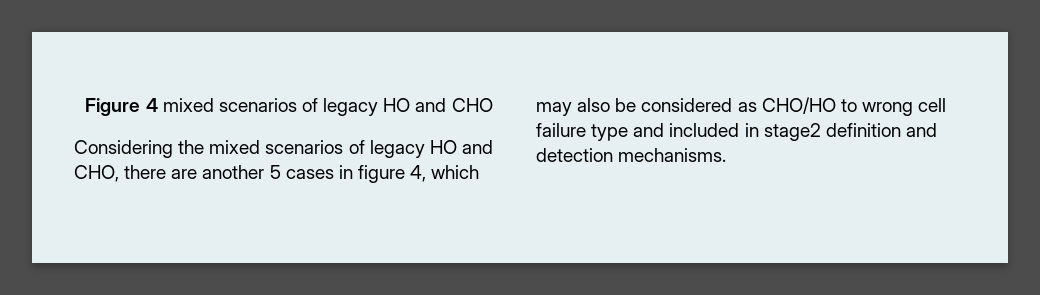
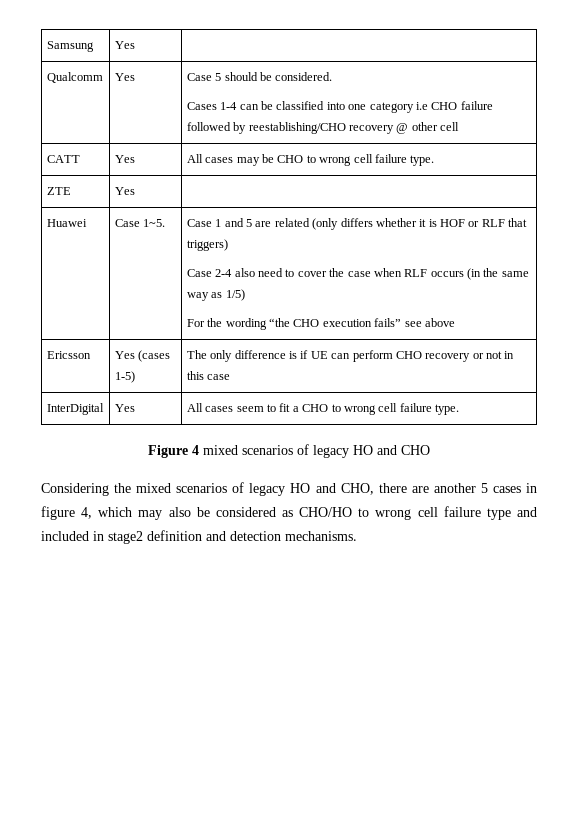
(85, 107) none -> [46,41,94,52] [114,41,135,49] [46,72,103,83] [114,73,135,81] [186,72,333,81] [186,101,493,113] [186,122,460,134] [46,155,80,163] [114,155,135,163] [186,154,435,166] [46,187,71,195] [114,187,135,195] [46,219,87,227] [114,219,166,227] [186,218,528,230] [186,239,228,251] [186,268,529,280] [186,289,245,301] [186,318,455,330] [46,351,91,359] [114,350,171,362] [114,371,135,383] [186,350,515,362] [186,371,231,380] [46,403,104,415] [114,404,135,412] [186,403,459,415] Samsung | Yes | // Qualcomm | Yes | Case 5 should be considered. // Cases 1-4 can be classified into one category i.e CHO failure followed by reestablishing/CHO recovery @ other cell // CATT | Yes | All cases may be CHO to wrong cell failure type. // ZTE | Yes | // Huawei | Case 1~5. | Case 1 and 5 are related (only differs whether it is HOF or RLF that triggers) // Case 2-4 also need to cover the case when RLF occurs (in the same way as 1/5) // For the wording “the CHO execution fails” see above // Ericsson | Yes (cases 1-5) | The only difference is if UE can perform CHO recovery or not in this case // InterDigital | Yes | All cases seem to fit a CHO to wrong cell failure type. //

